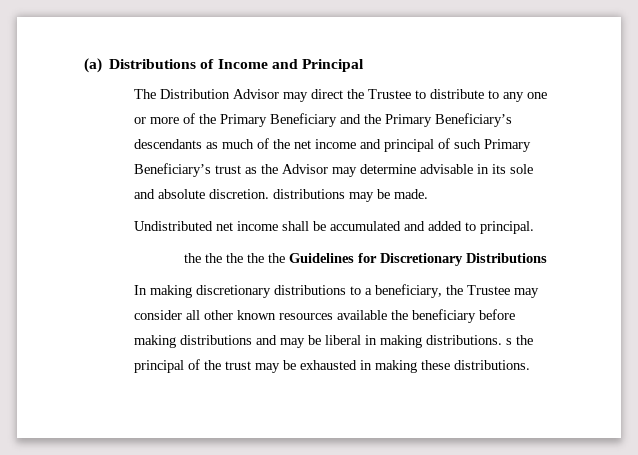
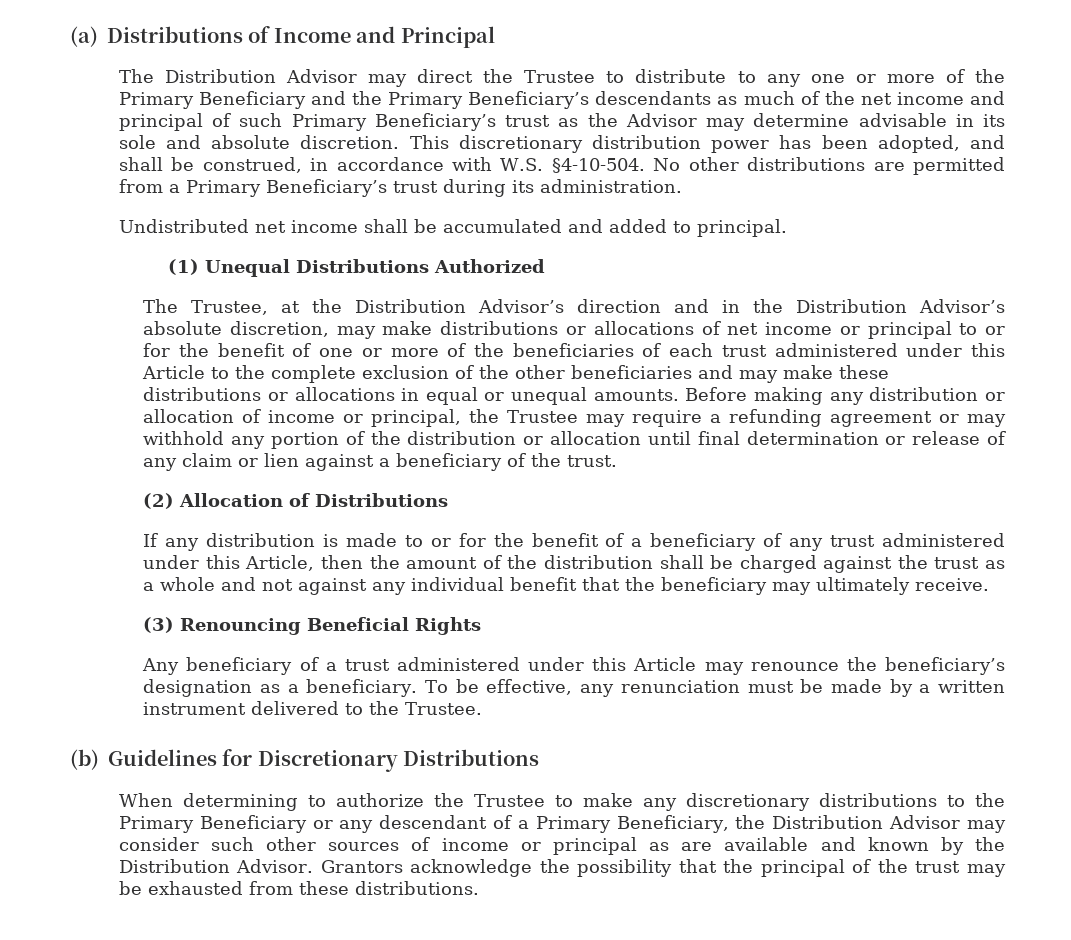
[273,189,429,202] distributions may be made. -> [409,135,1006,153] [118,157,1006,175] [118,179,682,197] This discretionary distribution power has been adopted, and shall be construed, in accordance with W.S. §4-10-504. No other distributions are permitted from a Primary Beneficiary’s trust during its administration.
[184,253,548,266] [134,284,540,298] [134,309,516,323] [134,335,513,348] the the the the the Guidelines for Discretionary Distributions // In making discretionary distributions to a beneficiary, the Trustee may consider all other known resources available the beneficiary before making distributions and may be liberal in making distributions. s -> [167,259,545,277] [143,299,1006,315] [143,321,1006,339] [143,343,1006,357] [142,365,890,383] [143,387,1005,405] [143,409,1006,427] [143,431,1007,449] [143,453,618,471] [143,493,449,509] [143,533,1005,551] [143,555,1006,573] [143,577,990,595] [143,617,482,635] [142,657,1005,675] [143,679,1005,697] [143,701,483,715] [70,749,540,772] [118,793,1005,811] [118,815,1006,833] [118,837,1006,855] [118,859,717,877] (1) Unequal Distributions Authorized // The Trustee, at the Distribution Advisor’s direction and in the Distribution Advisor’s absolute discretion, may make distributions or allocations of net income or principal to or for the benefit of one or more of the beneficiaries of each trust administered under this Article to the complete exclusion of the other beneficiaries and may make these distributions or allocations in equal or unequal amounts. Before making any distribution or allocation of income or principal, the Trustee may require a refunding agreement or may withhold any portion of the distribution or allocation until final determination or release of any claim or lien against a beneficiary of the trust. // (2) Allocation of Distributions // If any distribution is made to or for the benefit of a beneficiary of any trust administered under this Article, then the amount of the distribution shall be charged against the trust as a whole and not against any individual benefit that the beneficiary may ultimately receive. // (3) Renouncing Beneficial Rights // Any beneficiary of a trust administered under this Article may renounce the beneficiary’s designation as a beneficiary. To be effective, any renunciation must be made by a written instrument delivered to the Trustee. // (b) Guidelines for Discretionary Distributions // When determining to authorize the Trustee to make any discretionary distributions to the Primary Beneficiary or any descendant of a Primary Beneficiary, the Distribution Advisor may consider such other sources of income or principal as are available and known by the Distribution Advisor. Grantors acknowledge the possibility that
[360,360,418,373] in making -> [248,881,293,895] from

